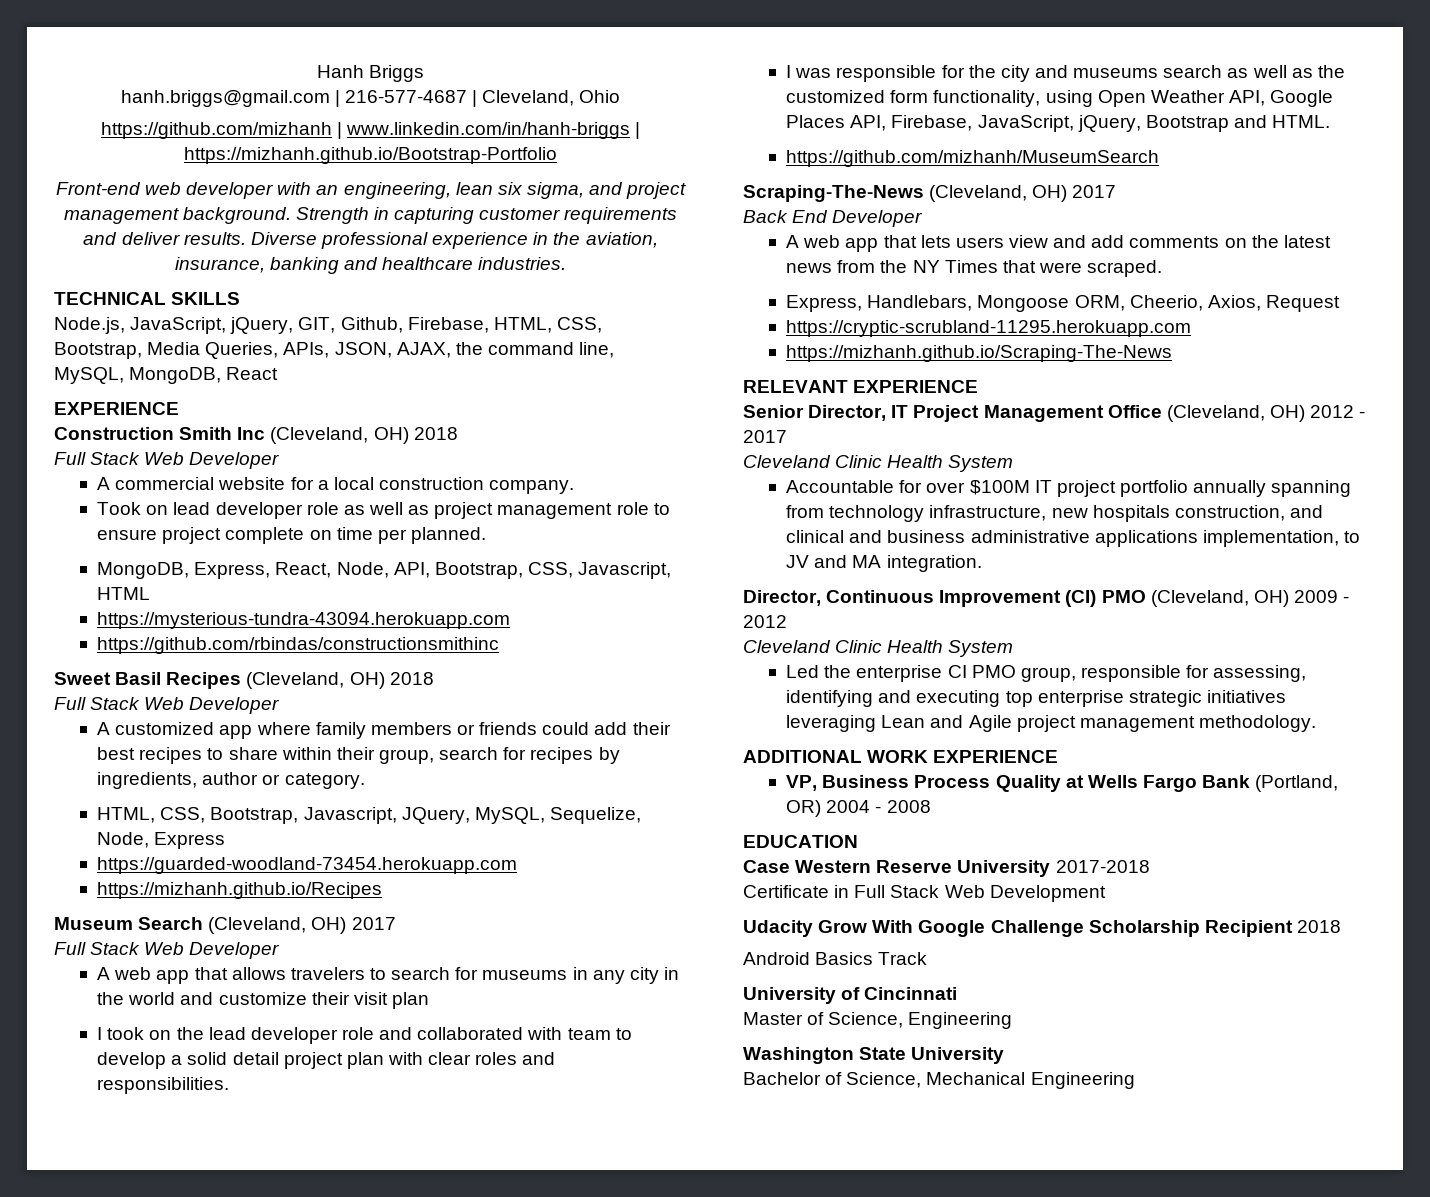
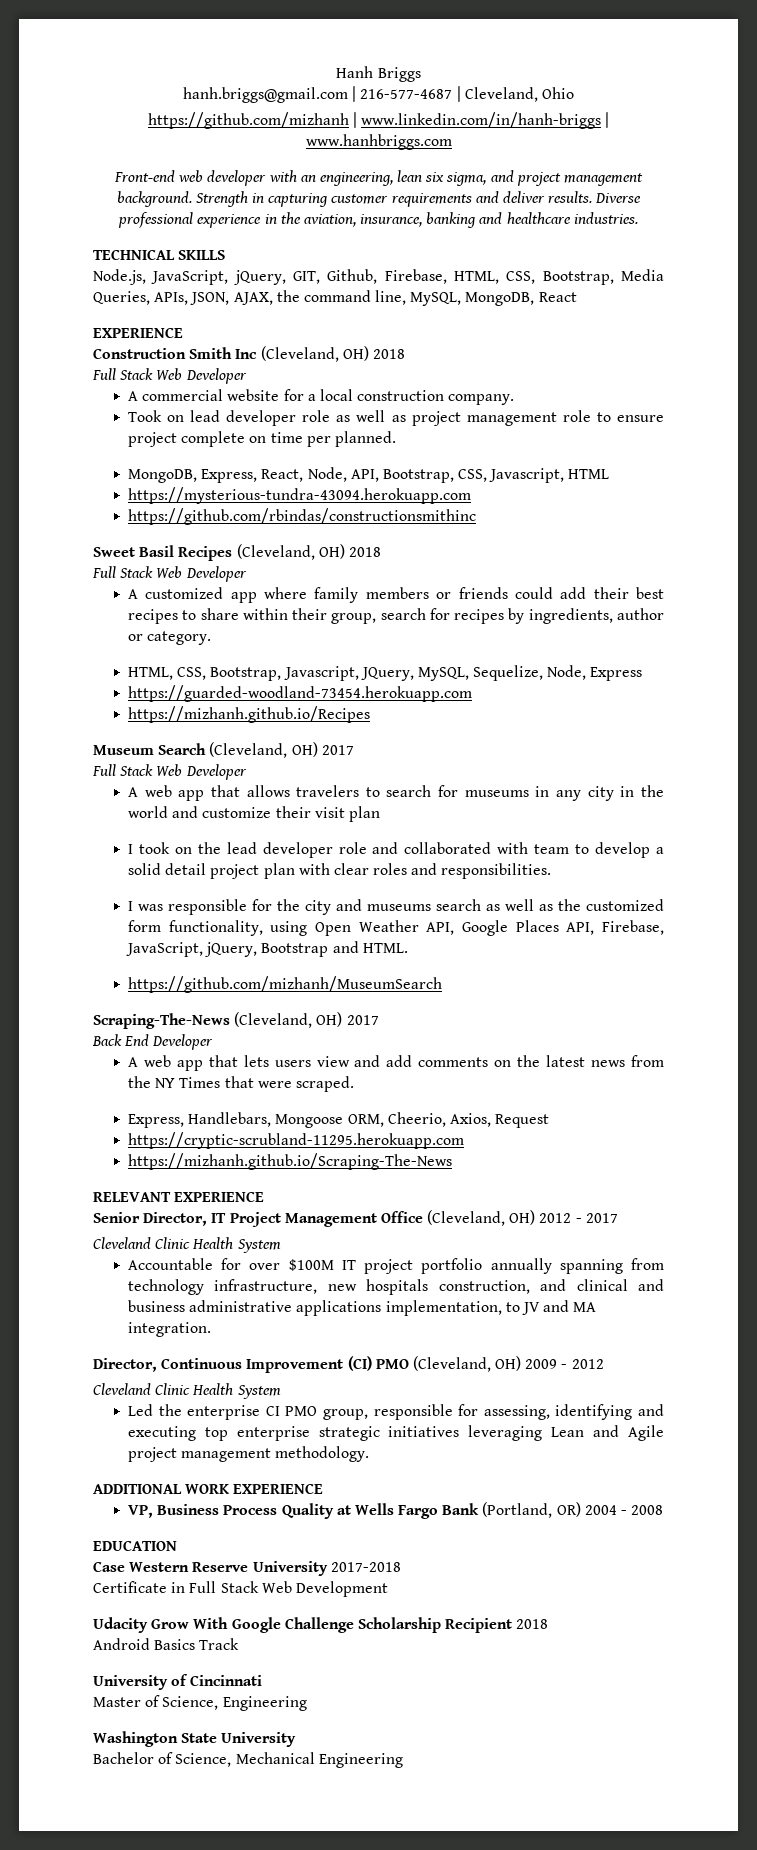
[184,147,557,164] https://mizhanh.github.io/Bootstrap-Portfolio -> [305,134,452,150] www.hanhbriggs.com

